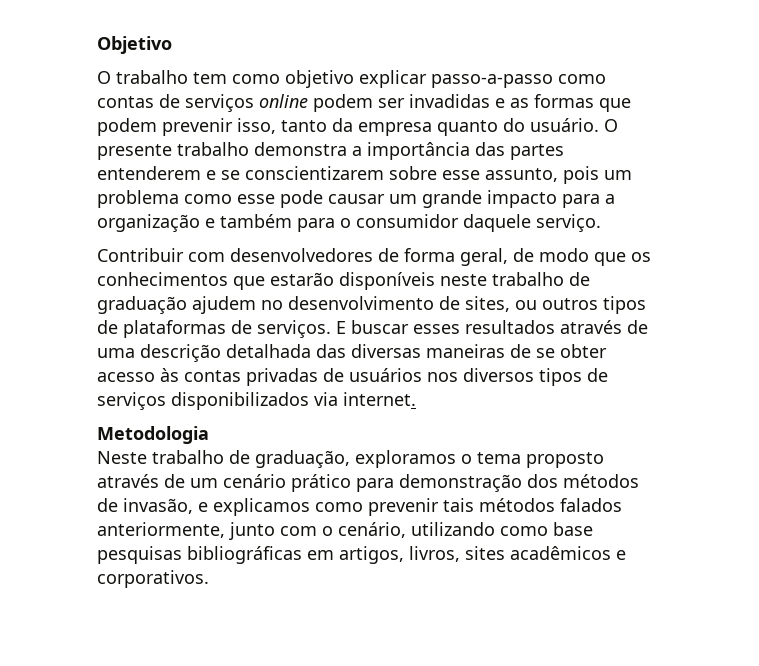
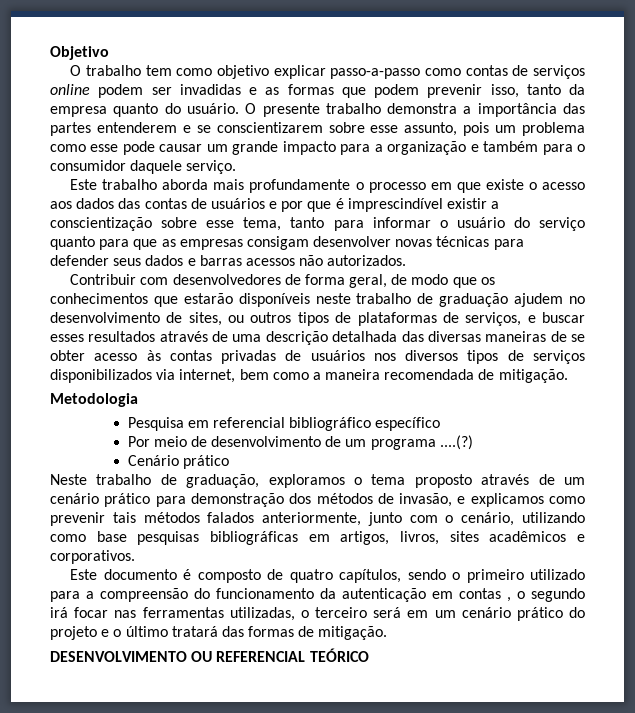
(601, 223) none -> [70,179,586,193] [50,198,500,212] [50,217,586,231] [50,236,524,250] [50,255,407,266] // Este trabalho aborda mais profundamente o processo em que existe o acesso aos dados das contas de usuários e por que é imprescindível existir a conscientização sobre esse tema, tanto para informar o usuário do serviço quanto para que as empresas consigam desenvolver novas técnicas para defender seus dados e barras acessos não autorizados.
[257,320,346,338] serviços. E -> [465,312,536,326] serviços, e
[343,392,416,406] [97,426,209,444] internet. // Metodologia -> [179,369,568,383] [50,393,138,407] [127,417,441,431] [127,435,473,450] [127,455,229,469] internet, bem como a maneira recomendada de mitigação. // Metodologia // Pesquisa em referencial bibliográfico específico // Por meio de desenvolvimento de um programa ....(?) // Cenário prático
(209, 579) none -> [70,569,585,583] [50,588,585,602] [50,607,586,621] [50,626,388,640] [50,648,369,662] // Este documento é composto de quatro capítulos, sendo o primeiro utilizado para a compreensão do funcionamento da autenticação em contas , o segundo irá focar nas ferramentas utilizadas, o terceiro será em um cenário prático do projeto e o último tratará das formas de mitigação. // DESENVOLVIMENTO OU REFERENCIAL TEÓRICO

